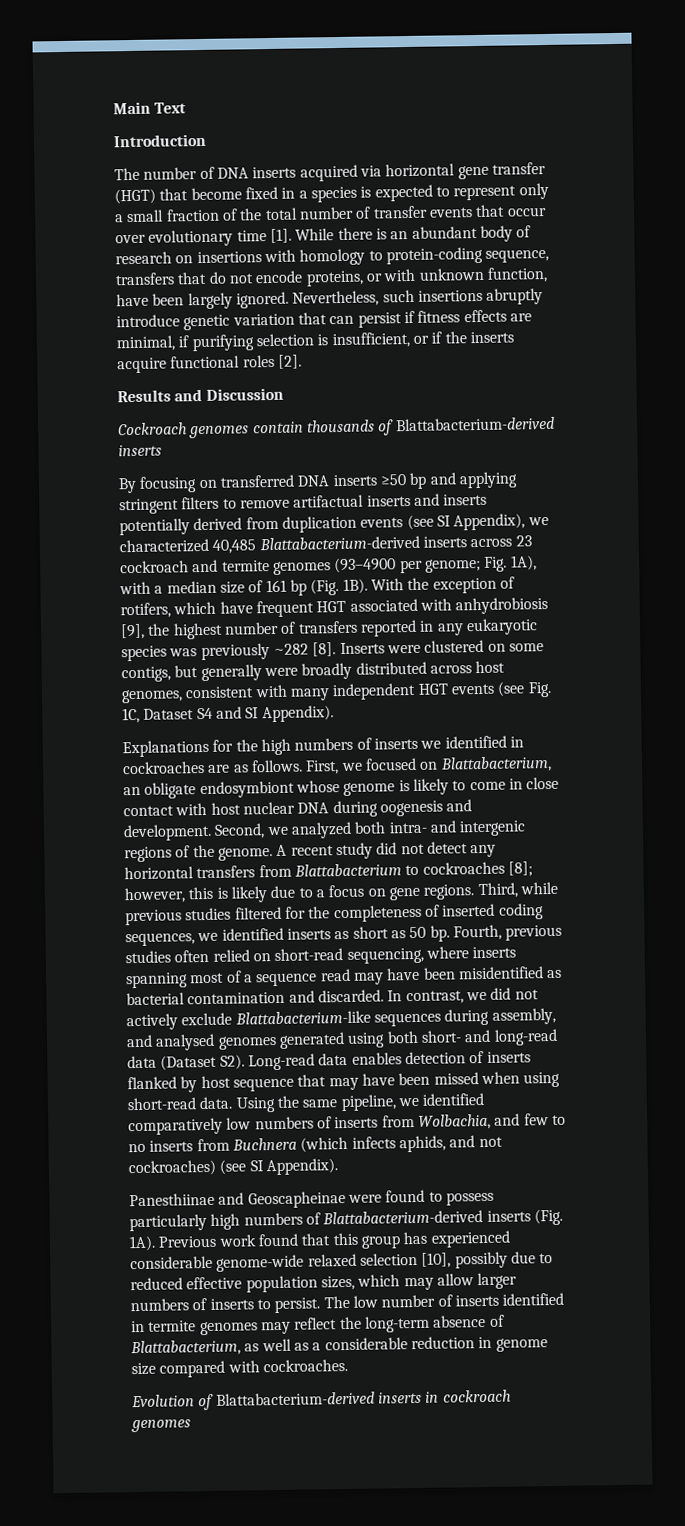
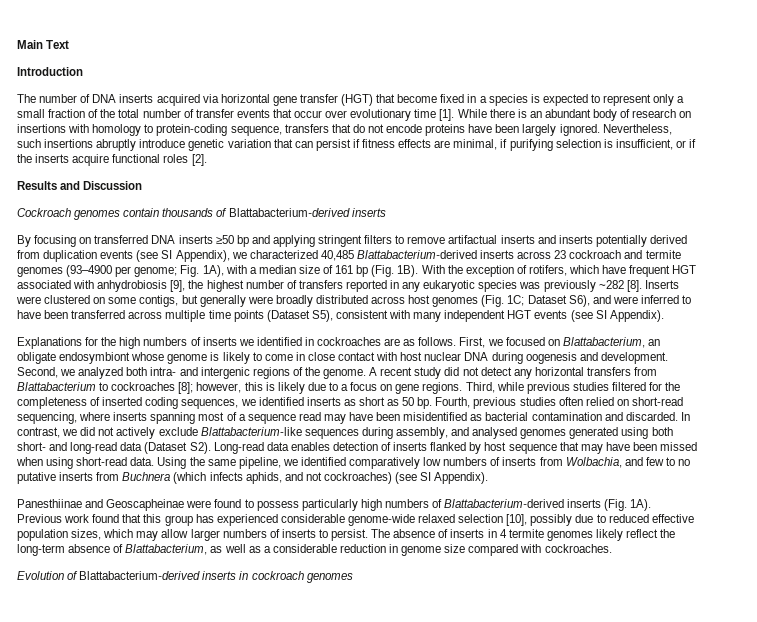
[305,266,548,287] proteins, or with unknown function, -> [425,124,466,136] proteins
[121,689,183,704] genomes, -> [432,295,692,307] [17,310,333,322] genomes (Fig. 1C; Dataset S6), and were inferred to have been transferred across multiple time points (Dataset S5),
[527,681,552,698] [122,706,242,724] Fig. 1C, Dataset S4 and -> (593, 316) none
(146, 1148) none -> [17,472,56,484] putative
[352,1292,565,1308] [131,1320,291,1336] low number of inserts identified in termite genomes may -> [393,529,623,541] absence of inserts in 4 termite genomes likely

